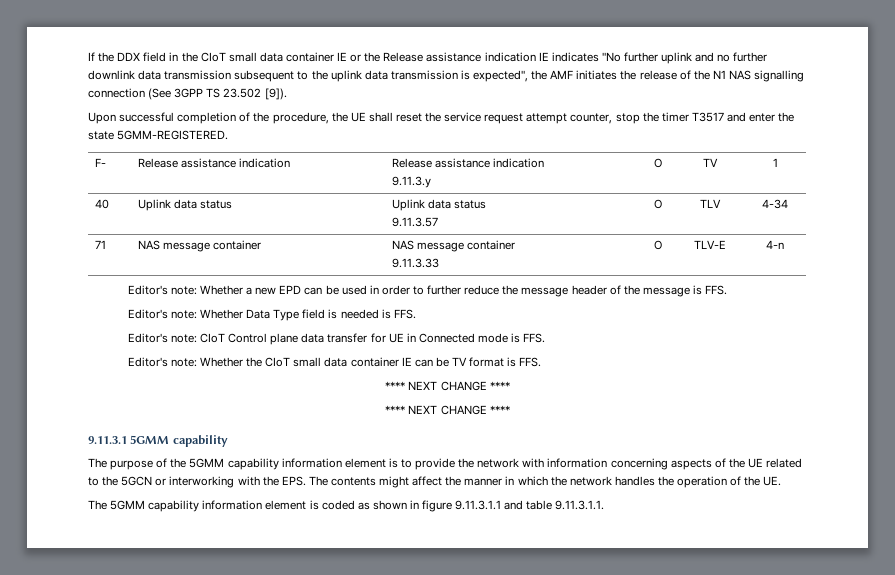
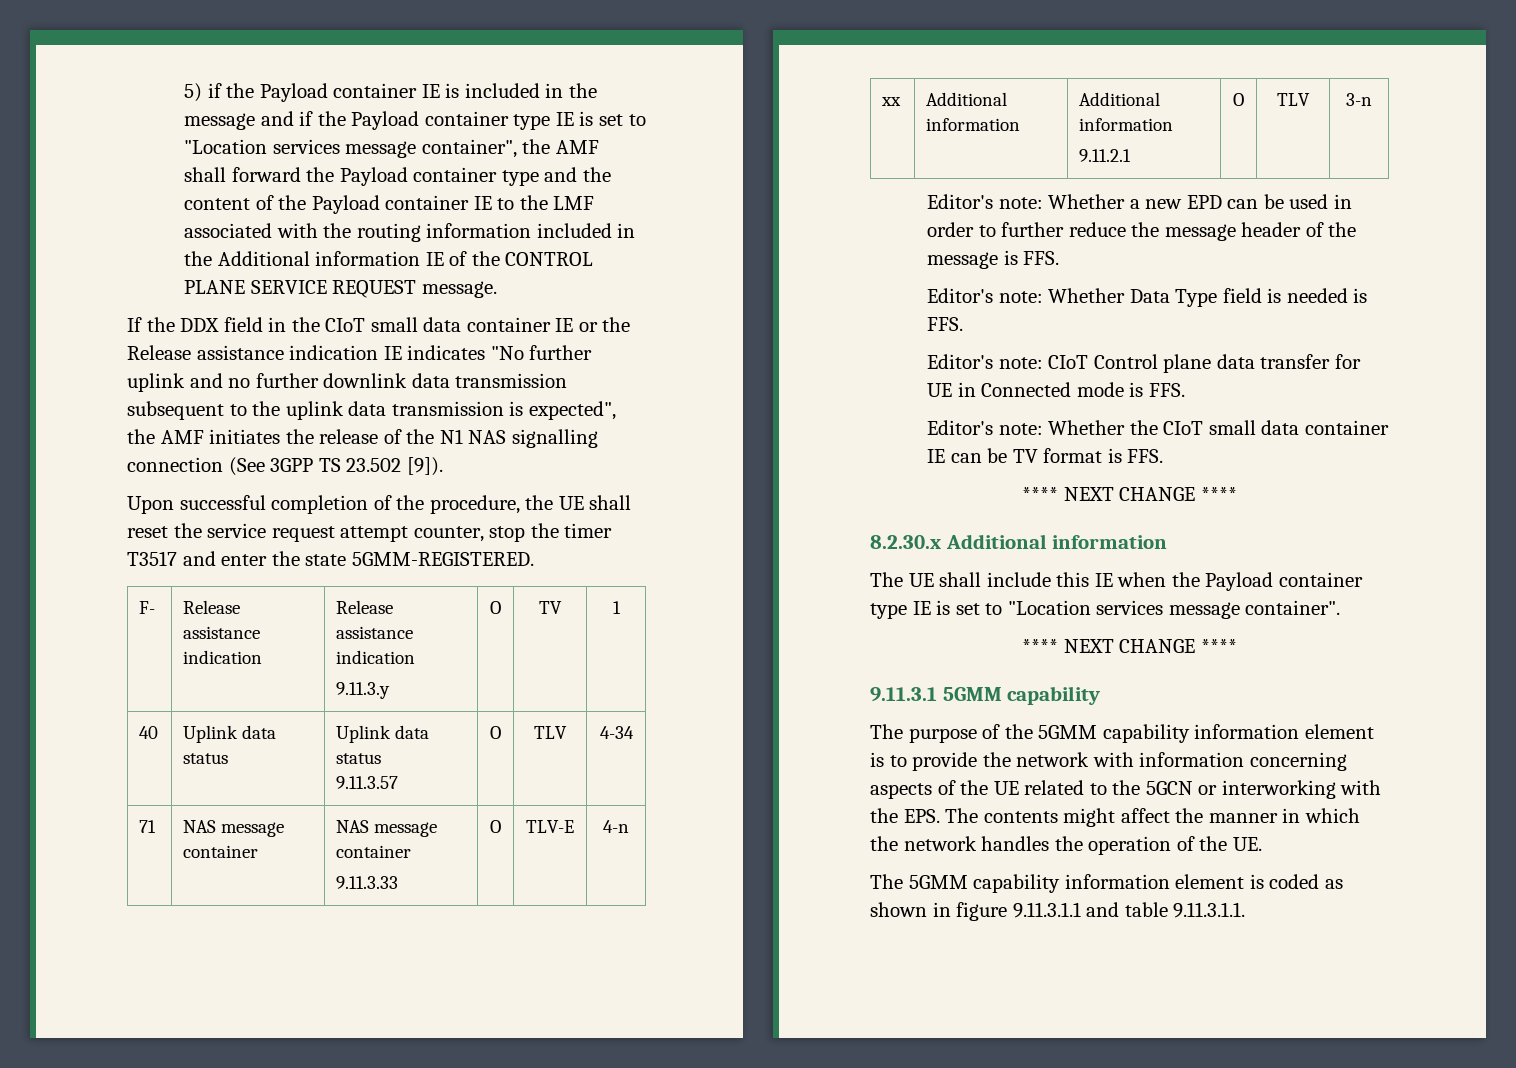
(88, 56) none -> [184,83,597,102] [184,111,646,130] [184,139,599,158] [184,167,611,186] [184,195,595,214] [184,223,636,242] [184,251,594,266] [184,280,497,298] 5) if the Payload container IE is included in the message and if the Payload container type IE is set to "Location services message container", the AMF shall forward the Payload container type and the content of the Payload container IE to the LMF associated with the routing information included in the Additional information IE of the CONTROL PLANE SERVICE REQUEST message. //
(784, 244) none -> [881,97,902,106] [926,92,1008,106] [926,118,1021,131] [1079,92,1161,106] [1079,118,1174,131] [1079,149,1132,162] [1233,93,1244,106] [1277,93,1310,106] [1346,93,1372,106] // xx | Additional information | Additional information // 9.11.2.1 | O | TLV | 3-n
(510, 385) none -> [870,534,1168,549] [870,572,1363,591] [870,600,1341,619] // 8.2.30.x Additional information // The UE shall include this IE when the Payload container type IE is set to "Location services message container".

